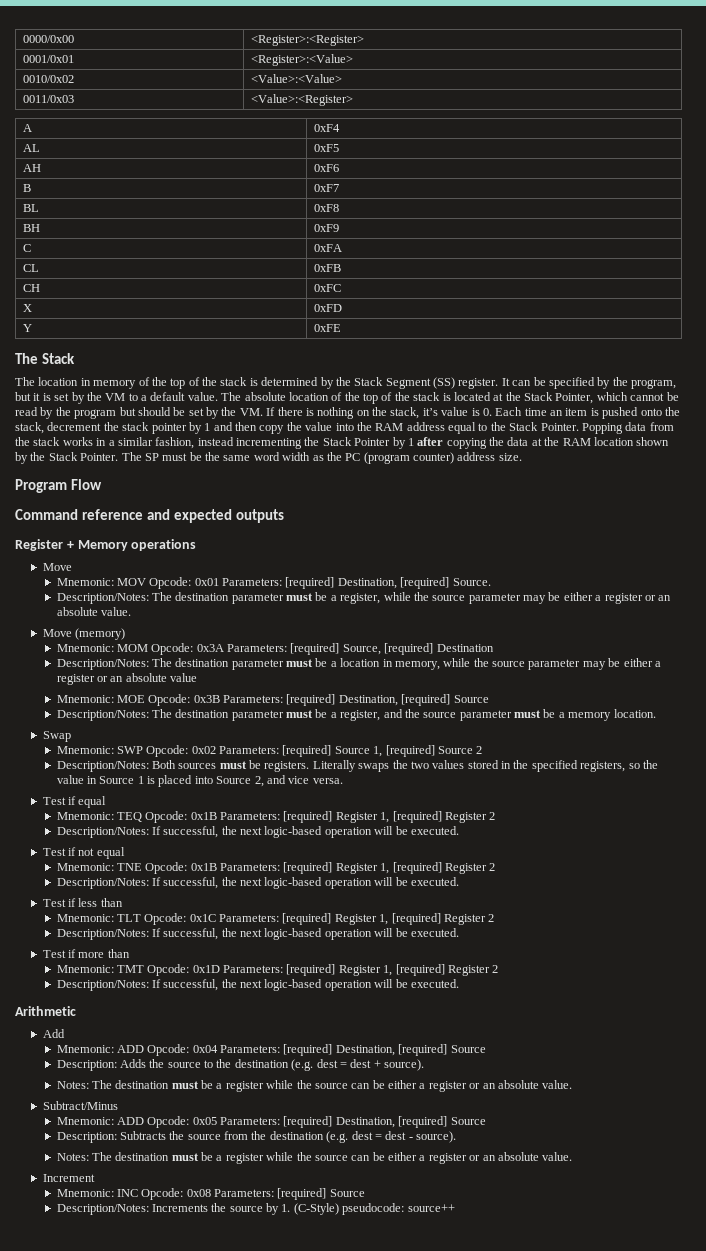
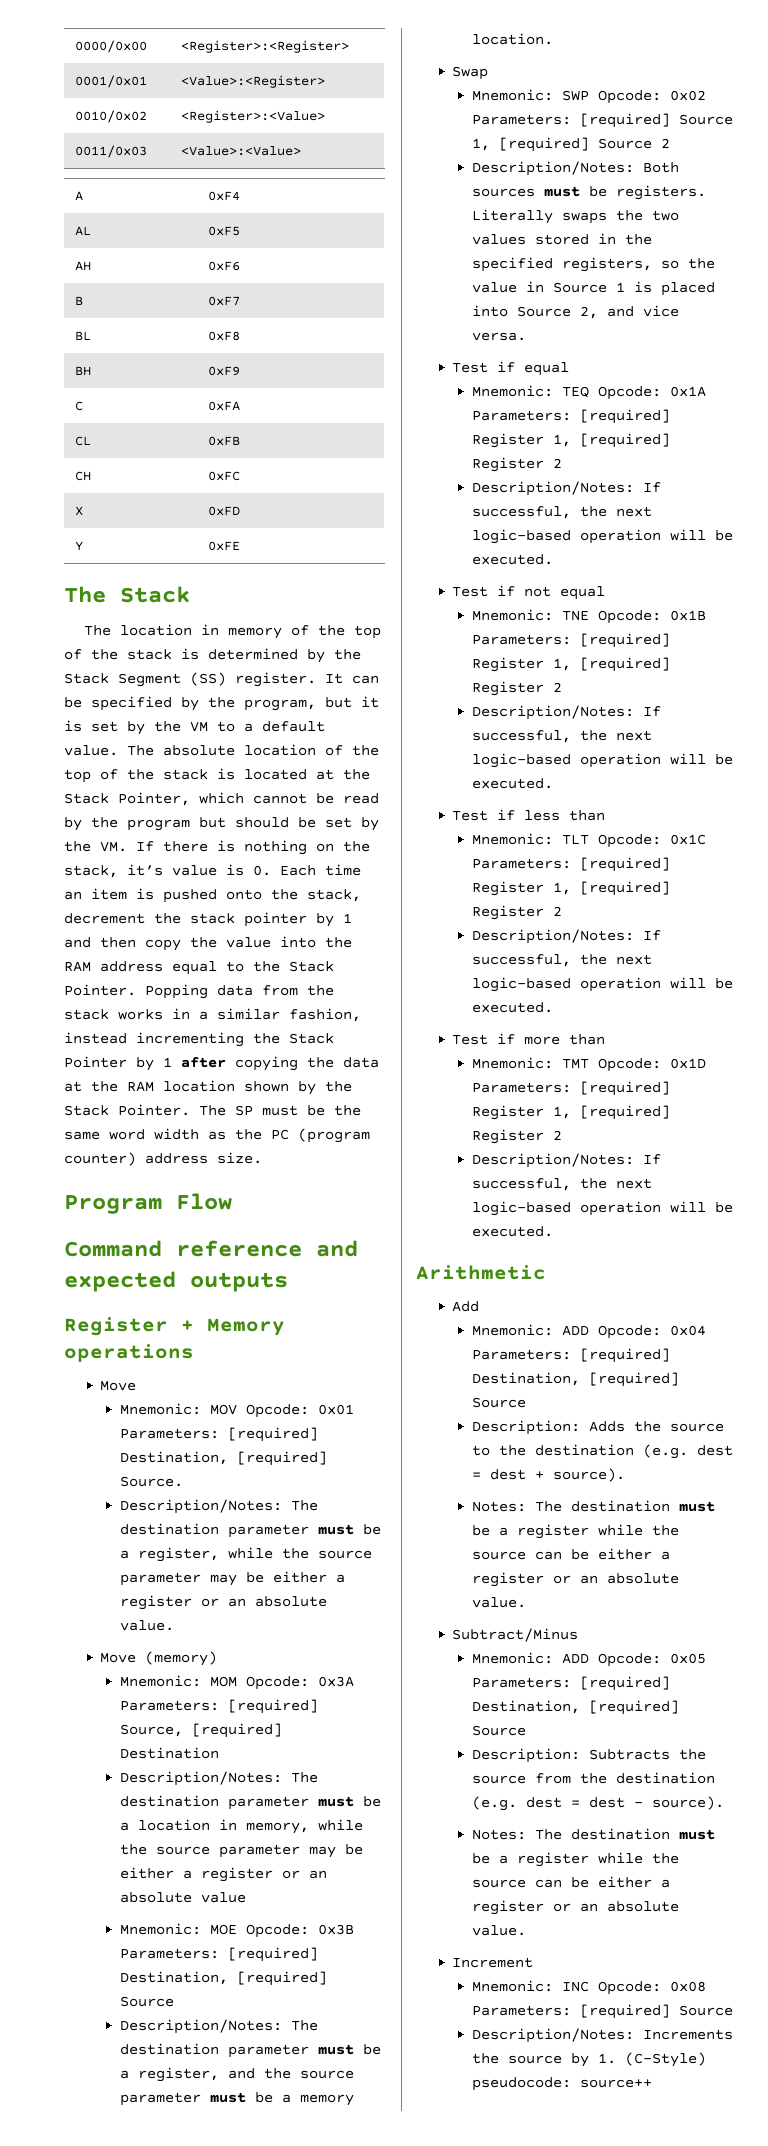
[251,54,354,66] <Register>:<Value> -> [181,75,326,88] <Value>:<Register>
[251,74,343,83] <Value>:<Value> -> [181,110,326,123] <Register>:<Value>
[251,94,354,106] <Value>:<Register> -> [181,146,302,156] <Value>:<Value>
[190,812,217,820] 0x1B -> [669,386,706,397] 0x1A

